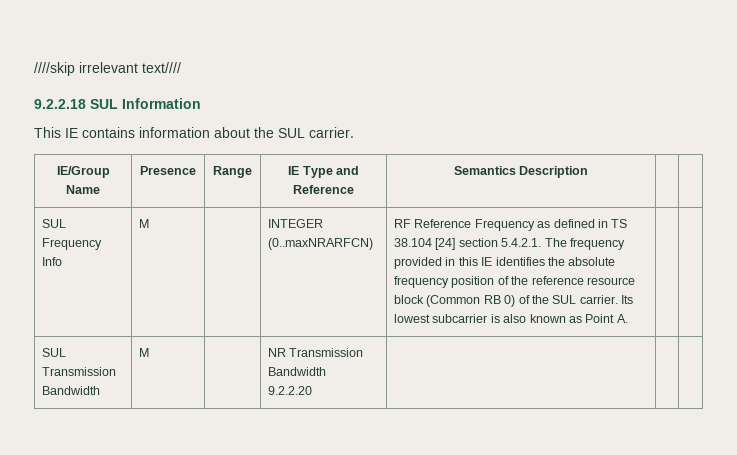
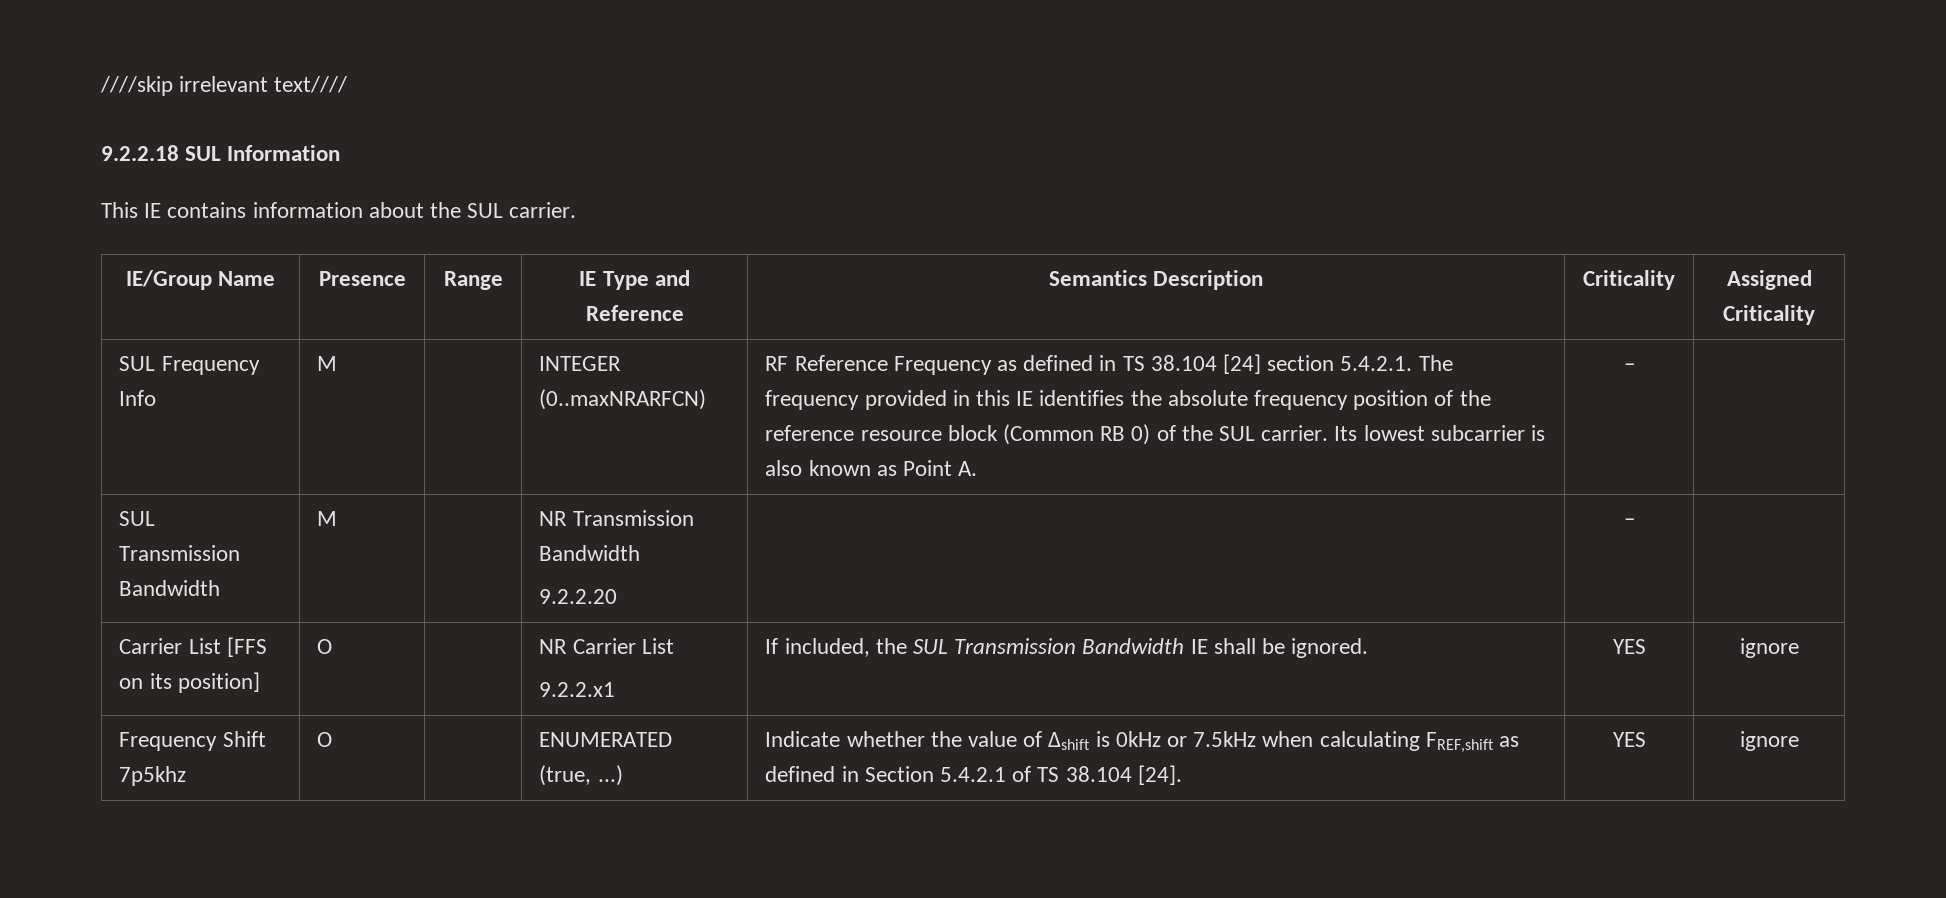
(589, 172) | -> [1583,270,1676,290] [1726,270,1812,290] [1723,305,1816,325] Criticality | Assigned Criticality
(628, 318) none -> [1623,363,1635,371] –
(313, 390) | -> [1623,518,1635,526] [119,637,267,657] [119,672,260,693] [317,639,333,654] [539,638,674,654] [539,682,616,697] [765,638,1369,658] [1612,639,1646,654] [1739,638,1799,658] [119,731,266,751] [119,766,187,786] [317,732,333,747] [539,732,673,747] [539,765,623,786] [765,731,1520,753] [765,765,1182,785] [1612,732,1646,747] [1739,731,1799,751] – | // Carrier List [FFS on its position] | O | | NR Carrier List // 9.2.2.x1 | If included, the SUL Transmission Bandwidth IE shall be ignored. | YES | ignore // Frequency Shift 7p5khz | O | | ENUMERATED (true, ...) | Indicate whether the value of Δshift is 0kHz or 7.5kHz when calculating FREF,shift as defined in Section 5.4.2.1 of TS 38.104 [24]. | YES | ignore

